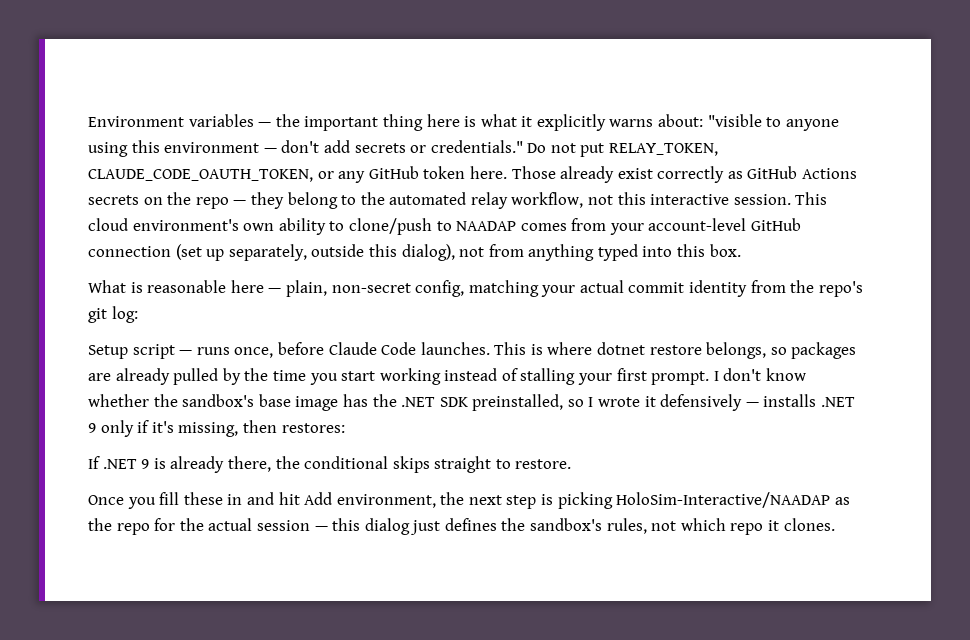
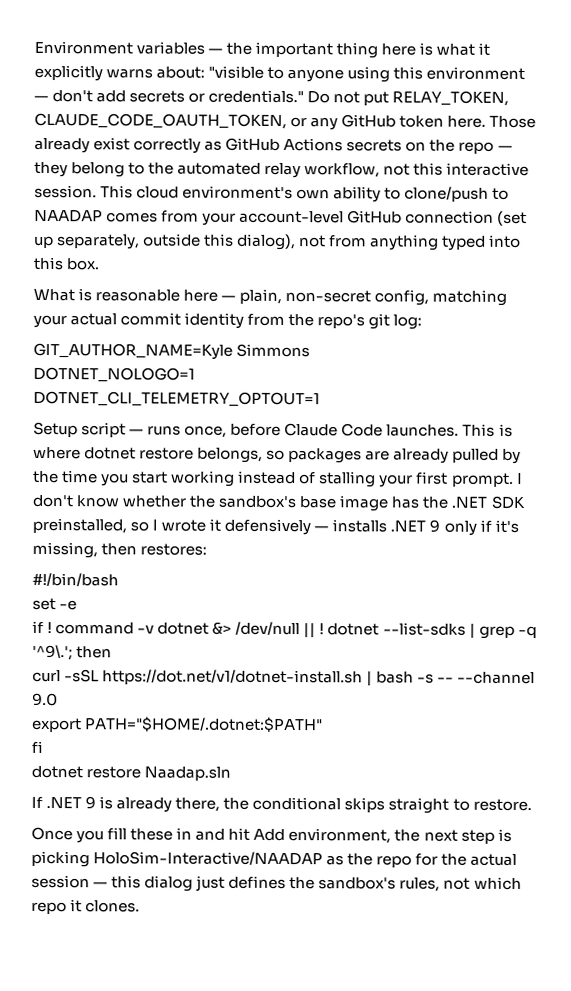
(138, 314) none -> [33,342,311,360] [33,366,195,382] [33,390,320,407] // GIT_AUTHOR_NAME=Kyle Simmons // DOTNET_NOLOGO=1 // DOTNET_CLI_TELEMETRY_OPTOUT=1
(345, 428) none -> [32,572,119,587] [32,597,78,611] [32,620,537,639] [32,644,113,661] [32,669,536,686] [32,692,58,707] [32,716,324,733] [31,740,43,753] [31,765,232,781] // #!/bin/bash // set -e // if ! command -v dotnet &> /dev/null || ! dotnet --list-sdks | grep -q '^9\.'; then // curl -sSL https://dot.net/v1/dotnet-install.sh | bash -s -- --channel 9.0 // export PATH="$HOME/.dotnet:$PATH" // fi // dotnet restore Naadap.sln

